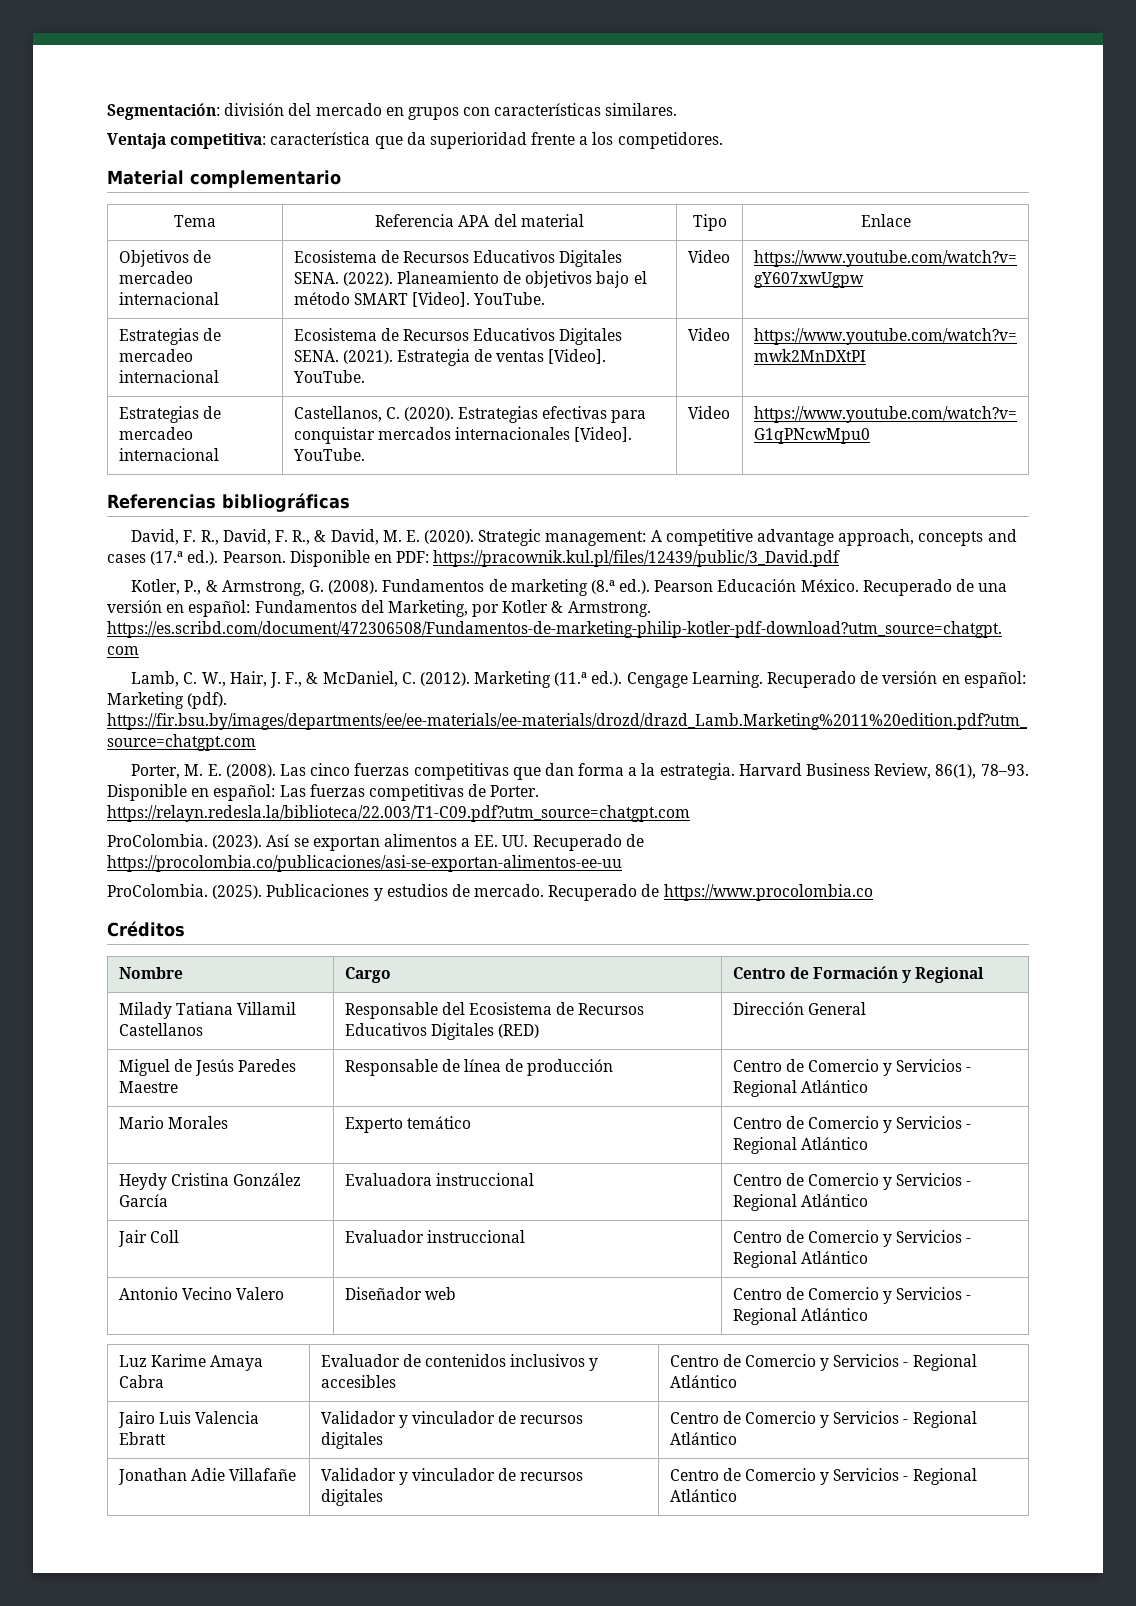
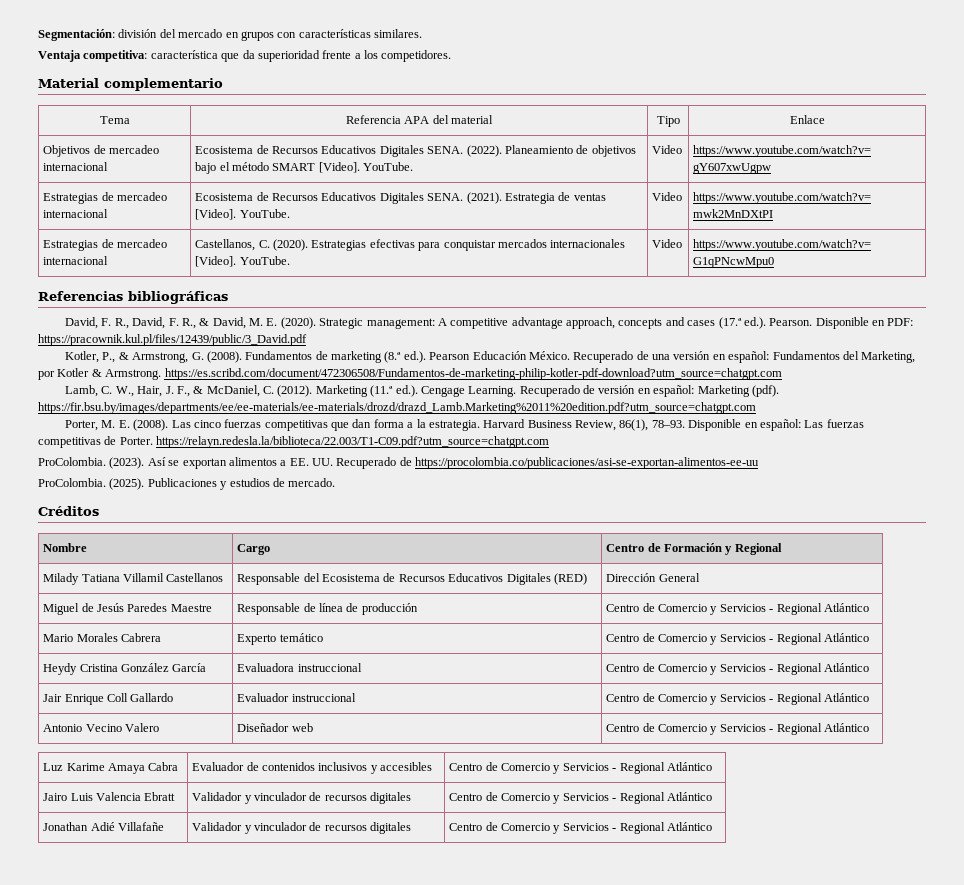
[548,884,873,901] Recuperado de https://www.procolombia.co -> (336, 482) none
(228, 1122) none -> [121,633,162,642] Cabrera
(147, 1238) none -> [64,694,104,705] Enrique
(179, 1236) none -> [130,693,174,702] Gallardo
[190,1468,225,1481] Adie -> [90,822,115,831] Adié

